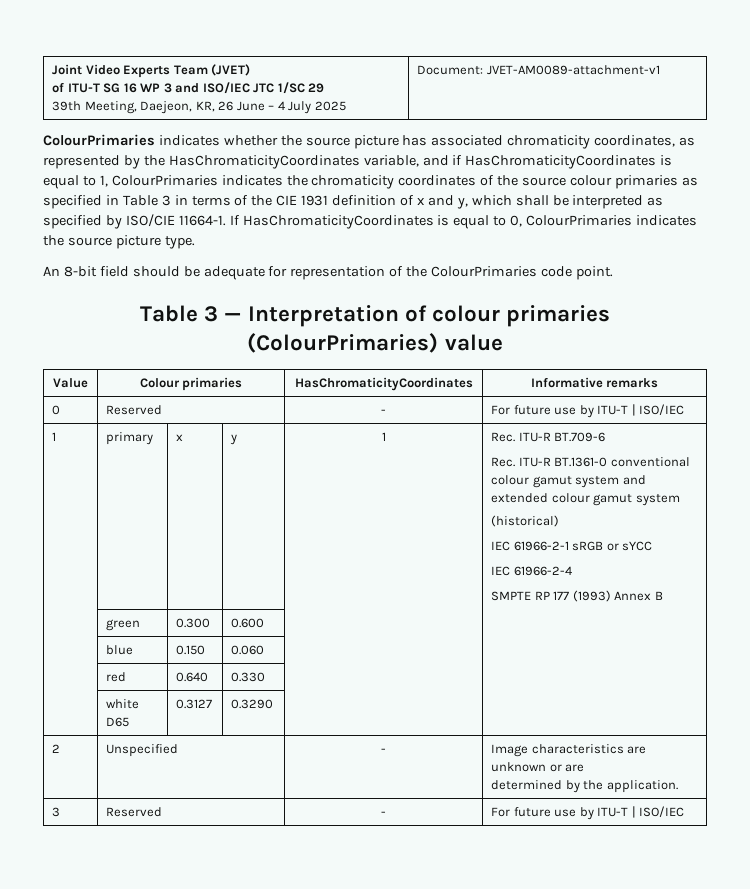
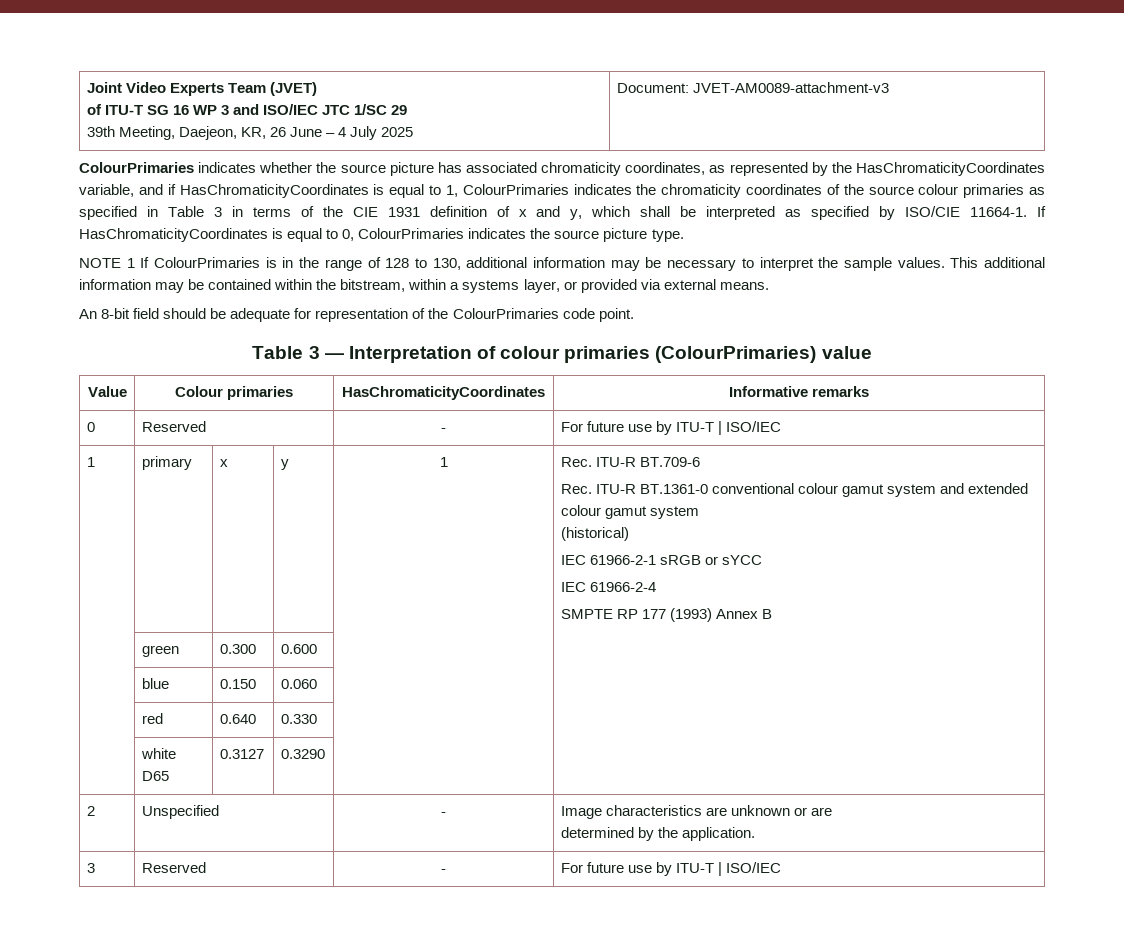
[486,65,660,75] JVET-AM0089-attachment-v1 -> [692,82,889,93] JVET-AM0089-attachment-v3
(195, 242) none -> [79,257,1045,271] [79,279,769,293] // NOTE 1 If ColourPrimaries is in the range of 128 to 130, additional information may be necessary to interpret the sample values. This additional information may be contained within the bitstream, within a systems layer, or provided via external means.

